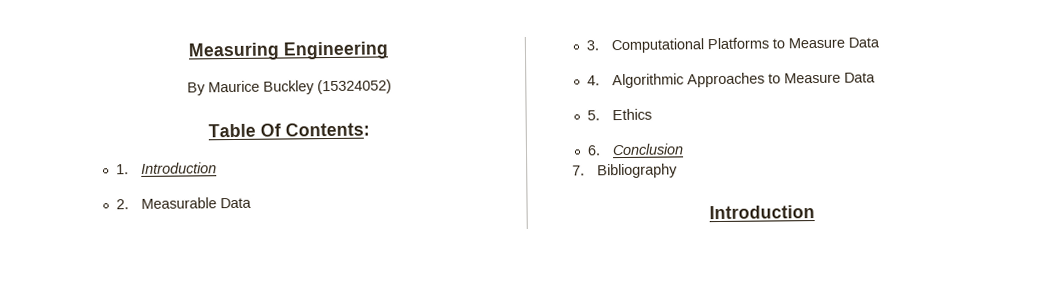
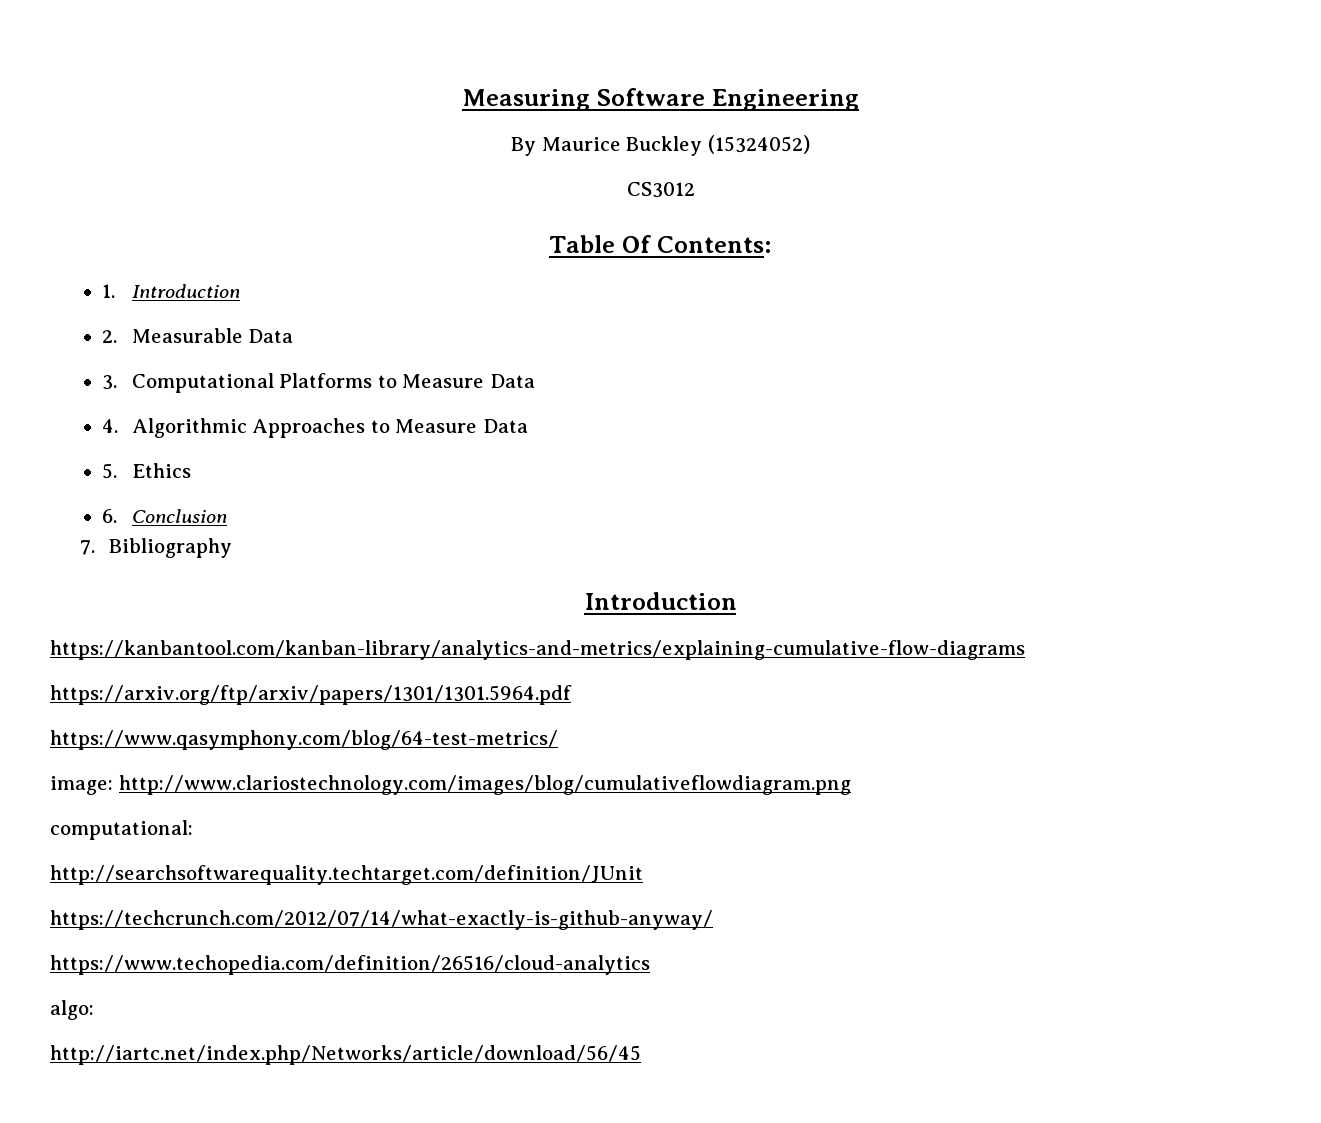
(280, 51) none -> [597,88,705,106] Software
(392, 87) none -> [626,182,695,198] // CS3012
(815, 212) none -> [50,640,1025,660] [50,685,572,705] [50,730,558,750] [50,775,851,795] [50,820,193,840] [50,865,643,885] [50,910,713,930] [50,955,650,975] [50,1000,94,1020] [50,1045,641,1065] // https://kanbantool.com/kanban-library/analytics-and-metrics/explaining-cumulative-flow-diagrams // https://arxiv.org/ftp/arxiv/papers/1301/1301.5964.pdf // https://www.qasymphony.com/blog/64-test-metrics/ // image: http://www.clariostechnology.com/images/blog/cumulativeflowdiagram.png // computational: // http://searchsoftwarequality.techtarget.com/definition/JUnit // https://techcrunch.com/2012/07/14/what-exactly-is-github-anyway/ // https://www.techopedia.com/definition/26516/cloud-analytics // algo: // http://iartc.net/index.php/Networks/article/download/56/45

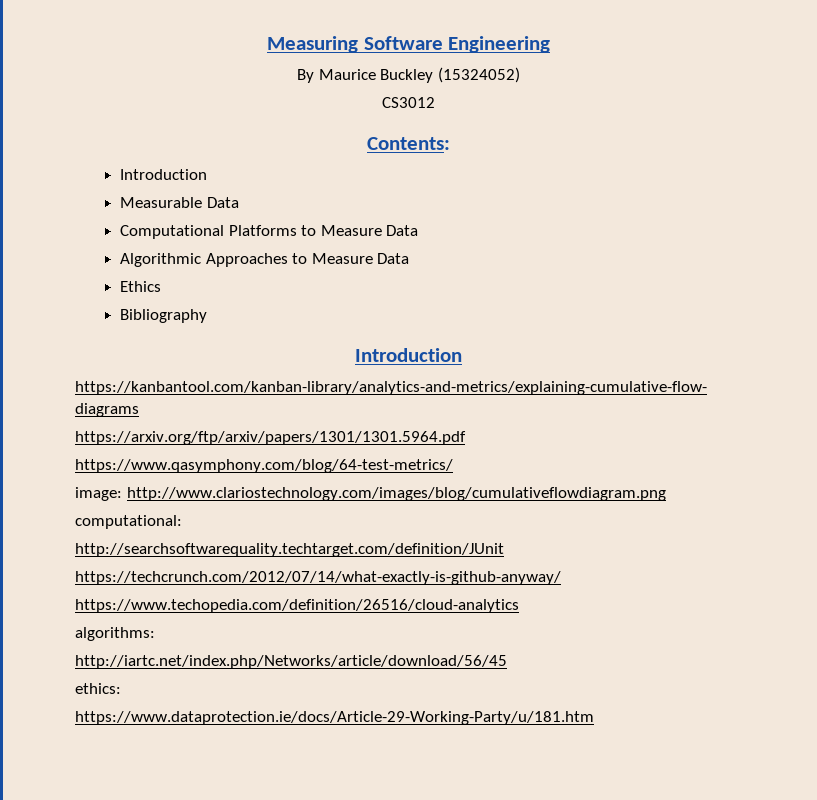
[549,235,651,253] Table Of -> (435, 102) none
[102,284,240,298] [102,330,118,343] 1. Introduction // 2. -> [119,169,207,180] Introduction //
[102,375,118,390] 3. -> (239, 202) none
[102,419,119,433] 4. -> (419, 230) none
[102,463,118,479] 5. -> (410, 258) none
[102,509,227,523] [79,540,95,555] 6. Conclusion // 7. -> (161, 286) none
[50,1000,94,1020] algo: -> [75,627,155,641] algorithms:
(641, 1055) none -> [75,683,121,694] [75,711,594,725] // ethics: // https://www.dataprotection.ie/docs/Article-29-Working-Party/u/181.htm

